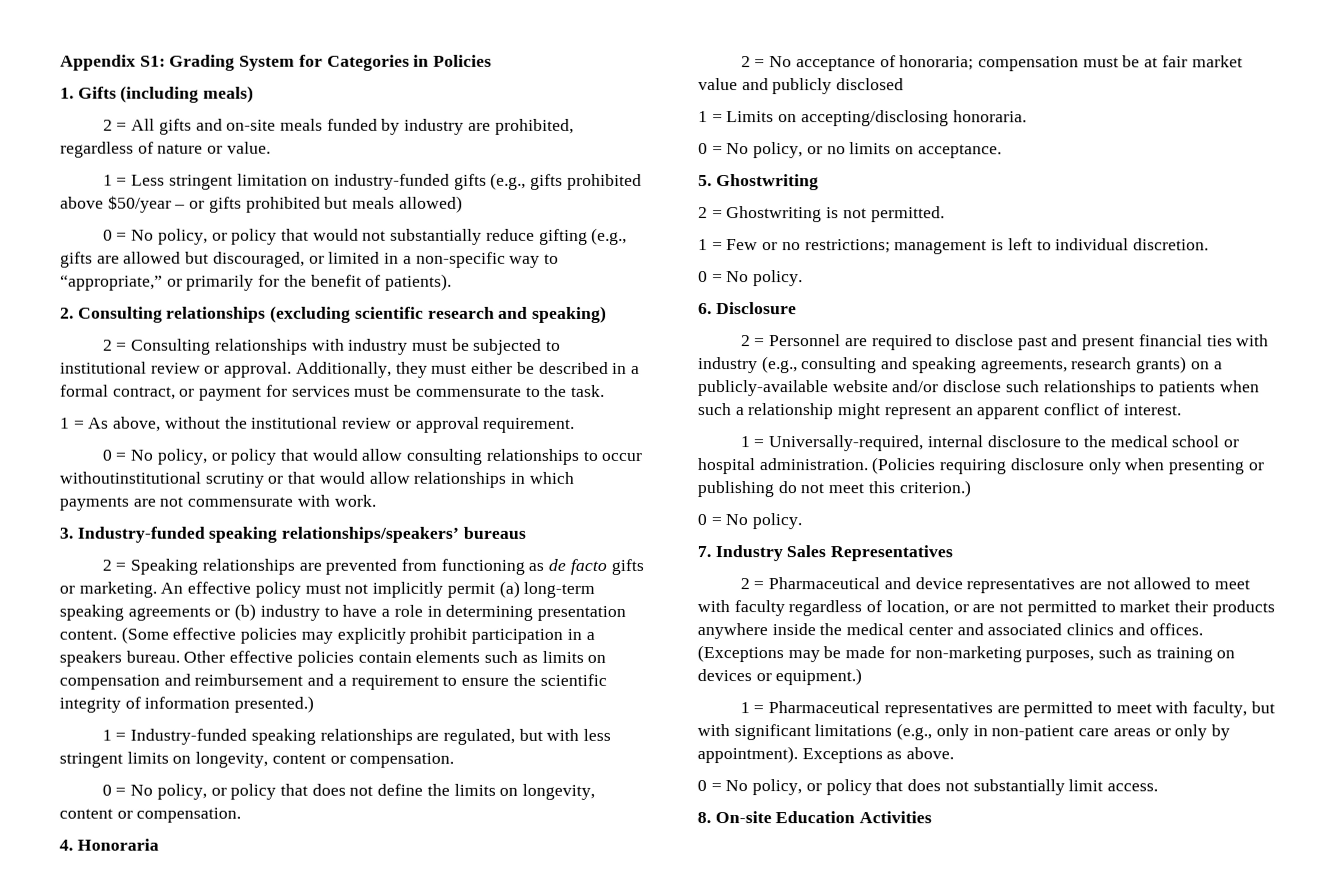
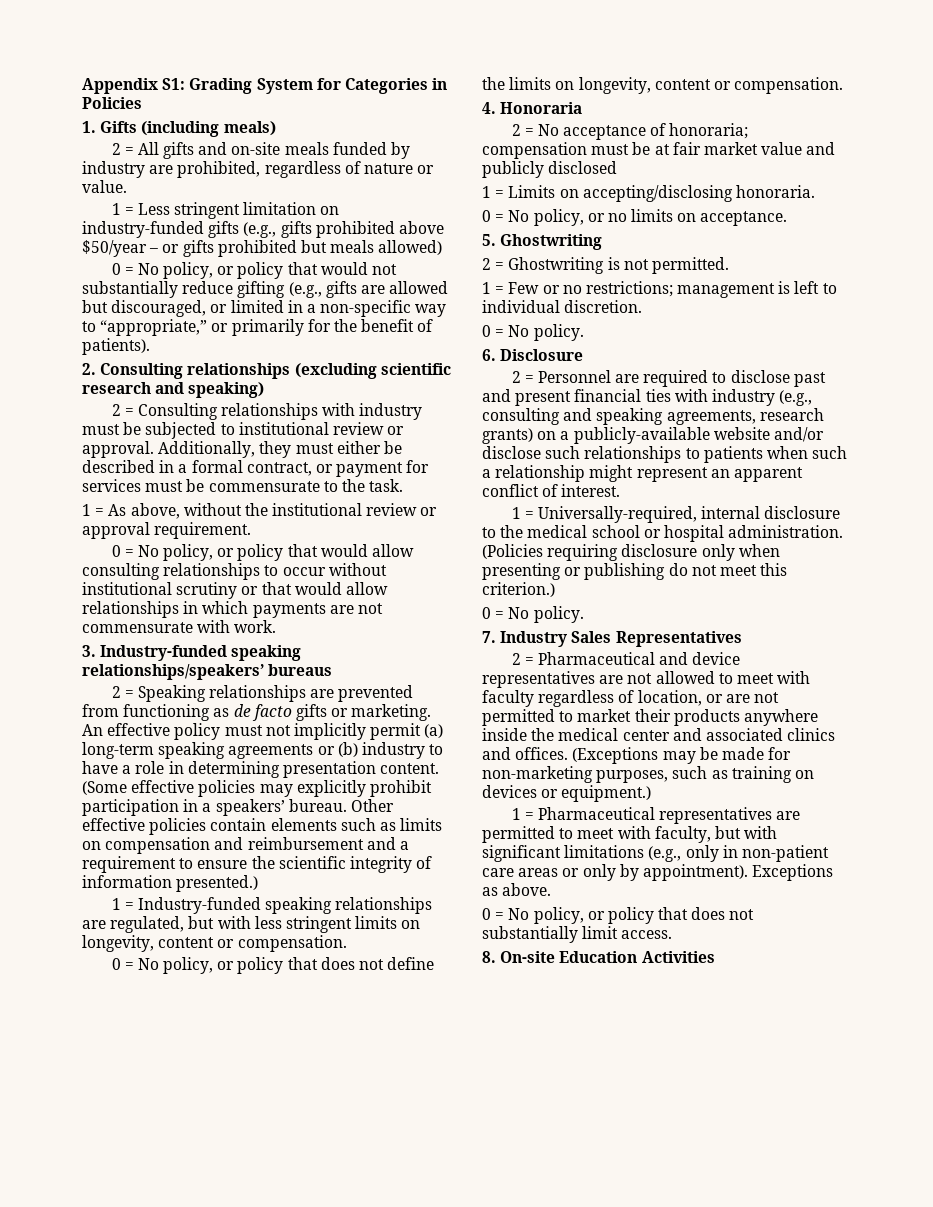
[59,471,201,484] withoutinstitutional -> [328,563,387,576] [82,582,172,595] without institutional
[59,650,122,667] speakers -> [215,799,285,816] speakers’

